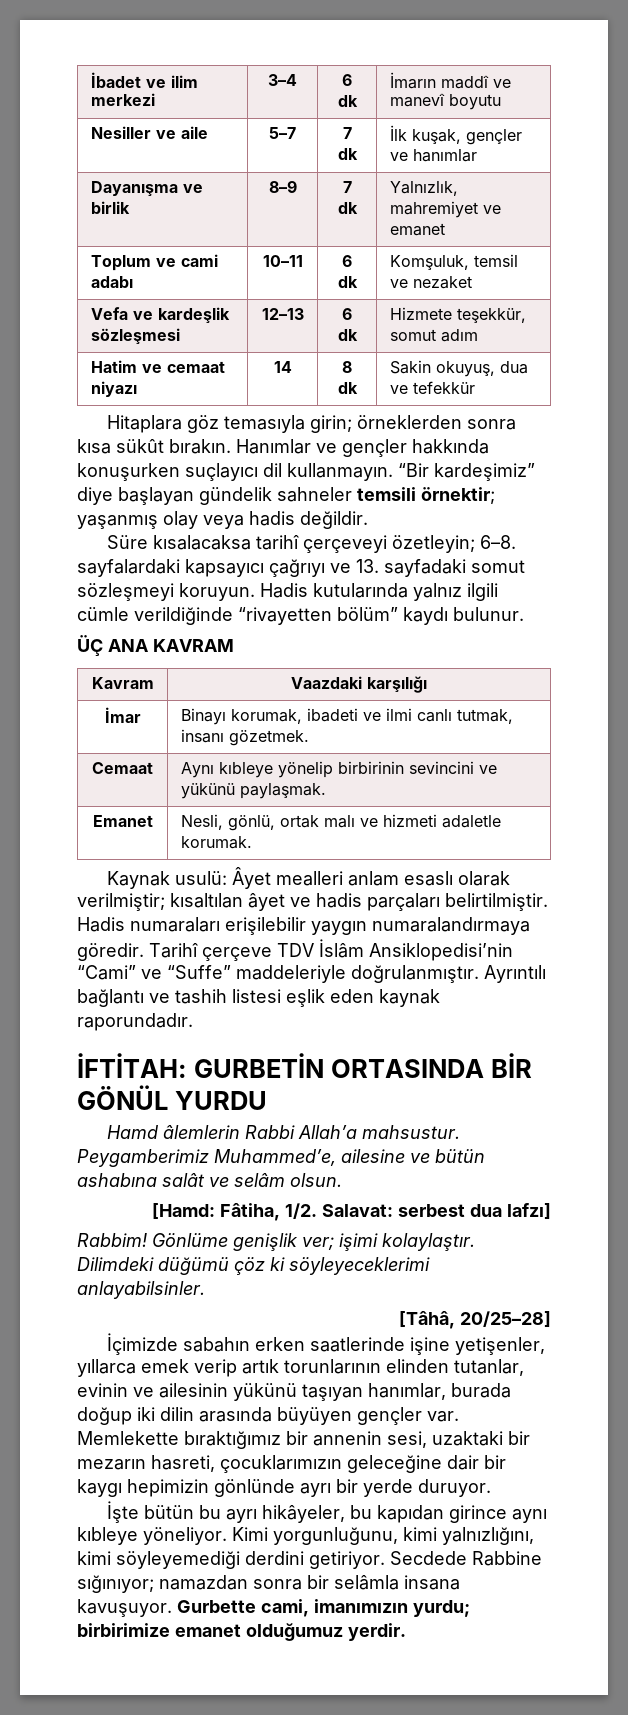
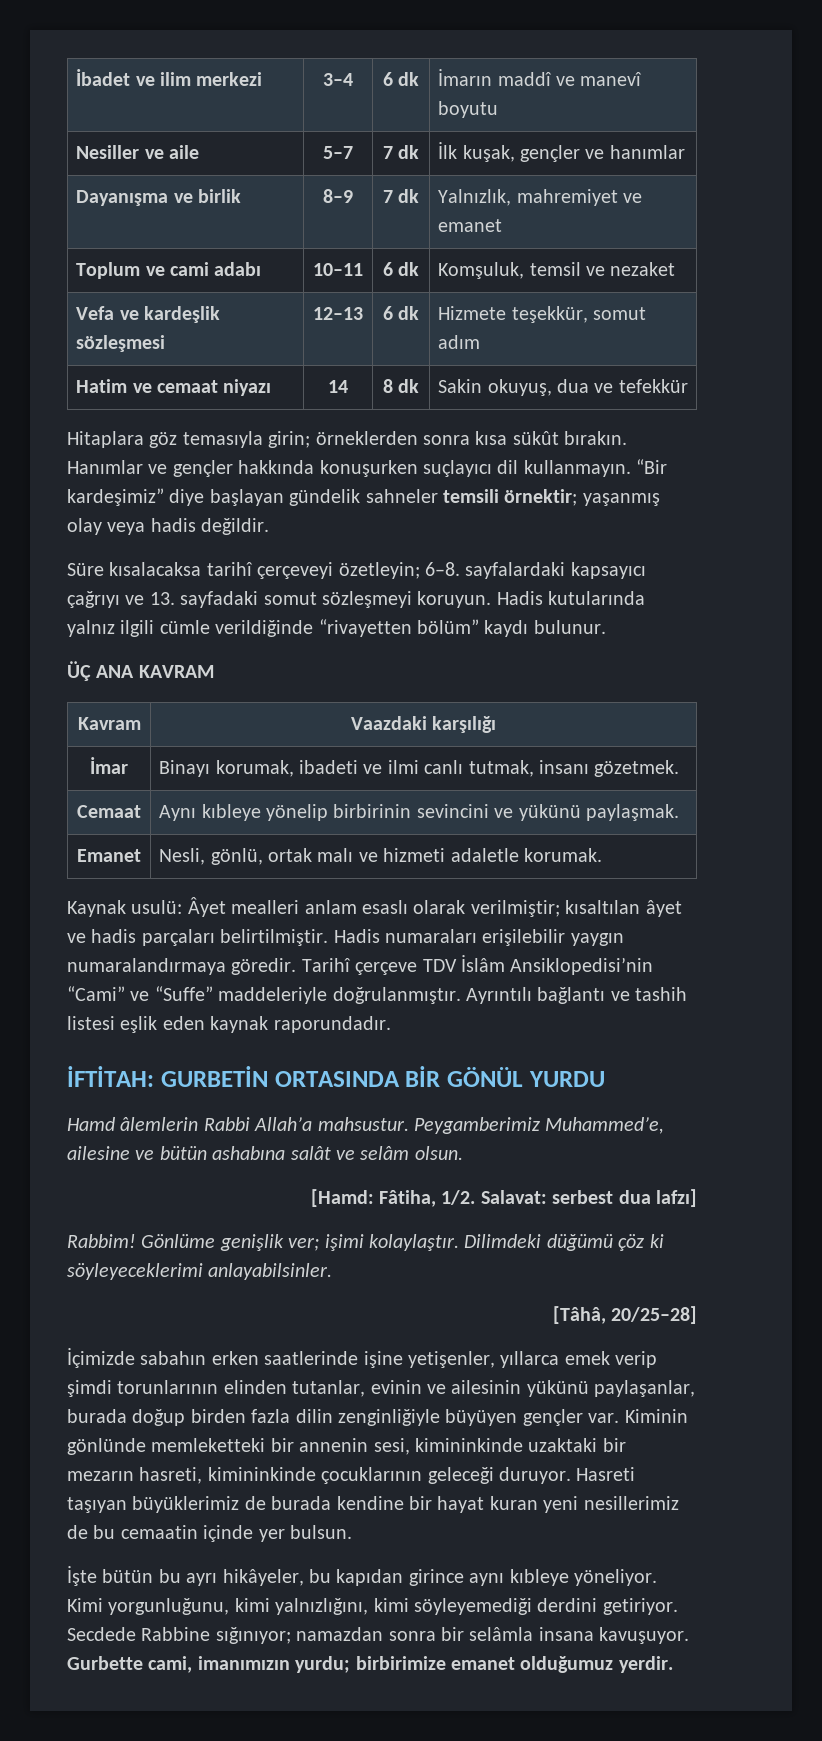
[242,1359,279,1374] artık -> [67,1380,112,1397] şimdi
[302,1383,511,1401] [77,1407,459,1425] [77,1431,281,1449] taşıyan hanımlar, burada doğup iki dilin arasında büyüyen gençler var. Memlekette bıraktığımız -> [594,1380,696,1397] [67,1409,688,1426] [67,1438,266,1455] paylaşanlar, burada doğup birden fazla dilin zenginliğiyle büyüyen gençler var. Kiminin gönlünde memleketteki
(427, 1439) none -> [415,1438,523,1452] kimininkinde
[220,1455,506,1473] [77,1479,491,1497] çocuklarımızın geleceğine dair bir kaygı hepimizin gönlünde ayrı bir yerde duruyor. -> [207,1467,636,1484] [67,1496,679,1513] [67,1525,352,1542] kimininkinde çocuklarının geleceği duruyor. Hasreti taşıyan büyüklerimiz de burada kendine bir hayat kuran yeni nesillerimiz de bu cemaatin içinde yer bulsun.

